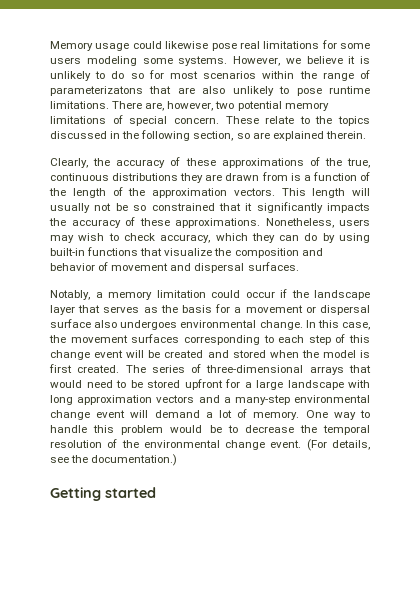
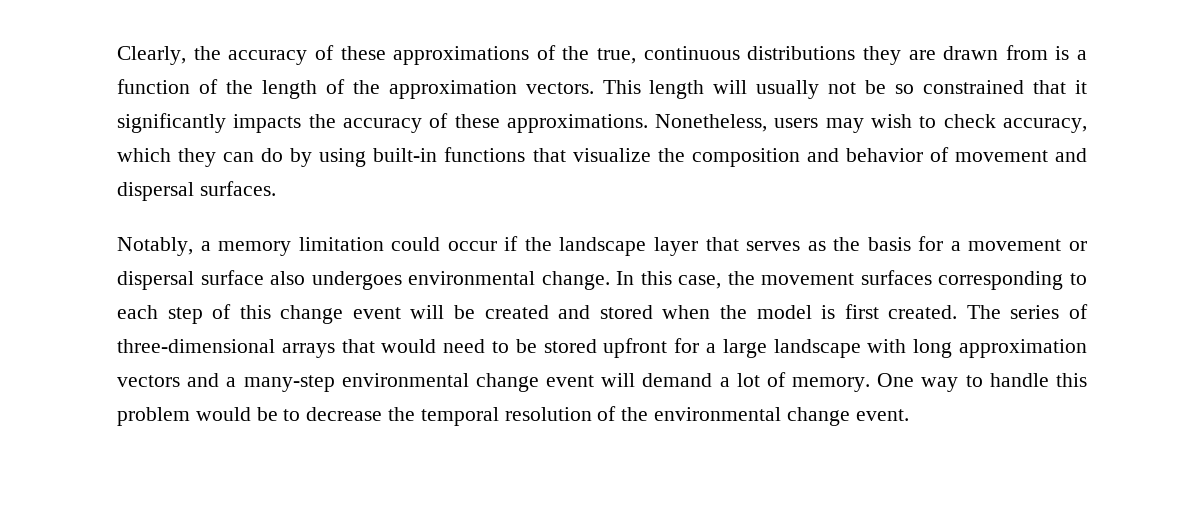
[50,40,370,51] [50,56,370,66] [50,70,370,81] [50,86,370,96] [50,101,329,111] [50,115,370,126] [50,130,366,141] Memory usage could likewise pose real limitations for some users modeling some systems. However, we believe it is unlikely to do so for most scenarios within the range of parameterizatons that are also unlikely to pose runtime limitations. There are, however, two potential memory limitations of special concern. These relate to the topics discussed in the following section, so are explained therein. // -> (117, 55) none
[306,439,370,451] [50,454,178,466] [50,487,156,501] (For details, see the documentation.) // Getting started -> (909, 415) none

